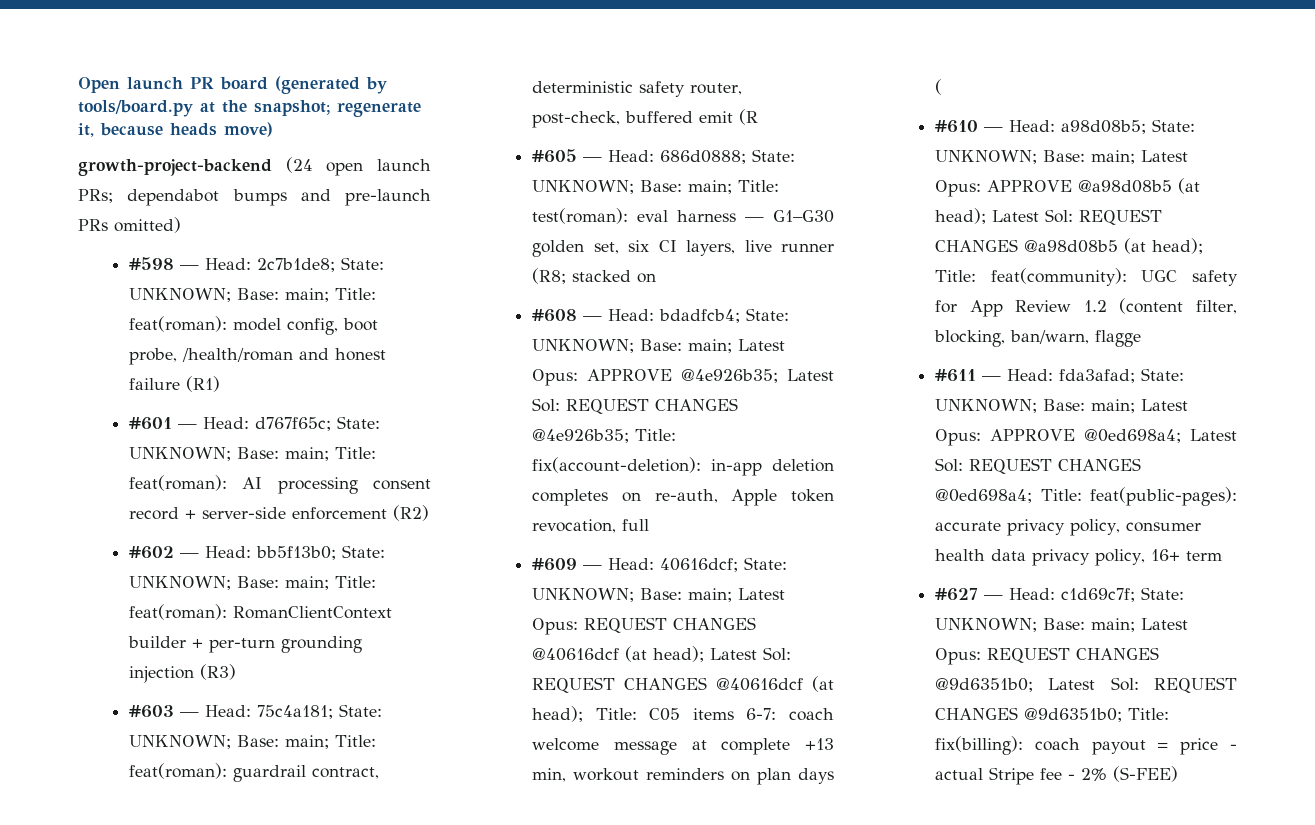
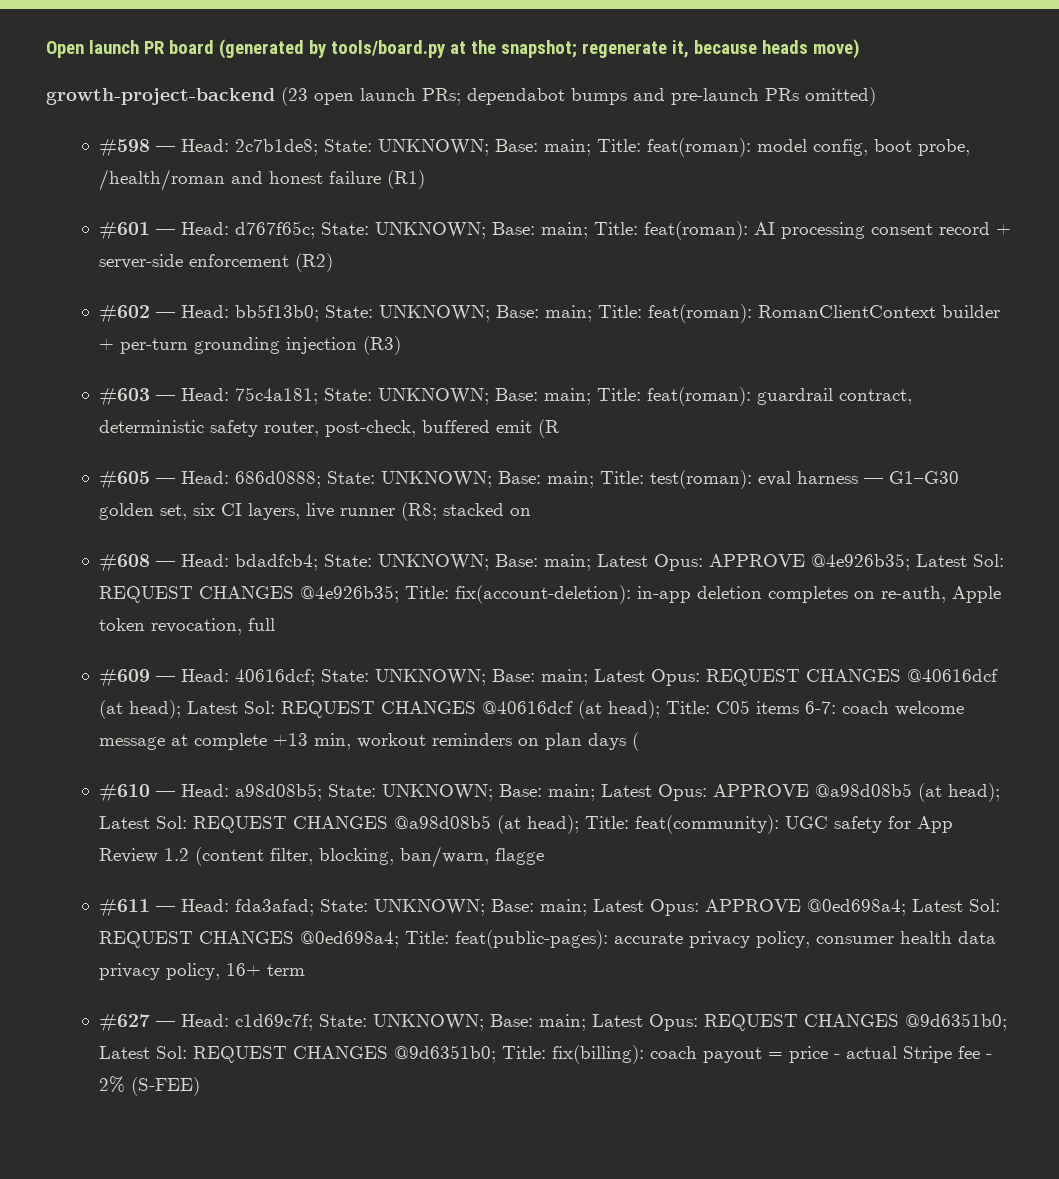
[285,157,313,173] (24 -> [281,87,308,106] (23

